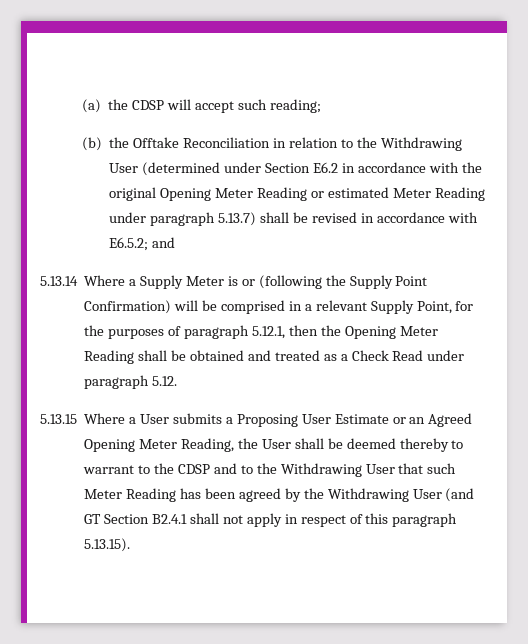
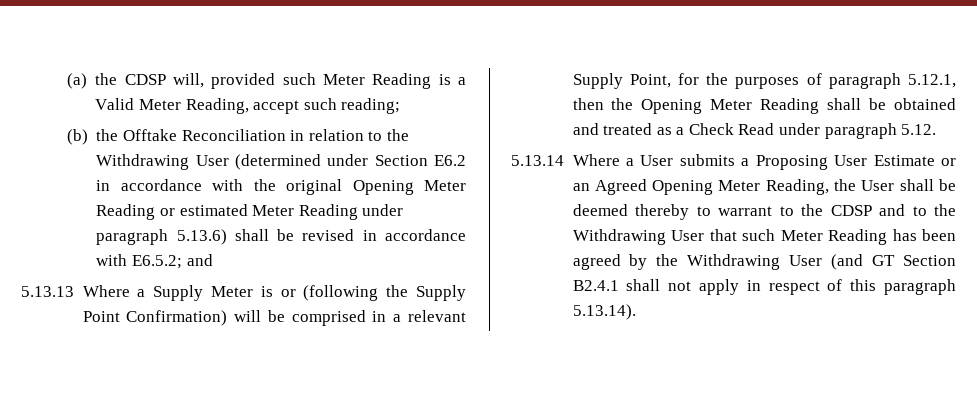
[167,99,192,110] will -> [173,73,466,89] [95,98,249,114] will, provided such Meter Reading is a Valid Meter Reading,
[218,212,257,226] 5.13.7) -> [176,229,227,245] 5.13.6)
[40,276,78,286] 5.13.14 -> [21,286,74,297] 5.13.13
[40,414,77,424] 5.13.15 -> [511,155,564,166] 5.13.14
[84,538,131,552] 5.13.15). -> [572,304,636,320] 5.13.14).

